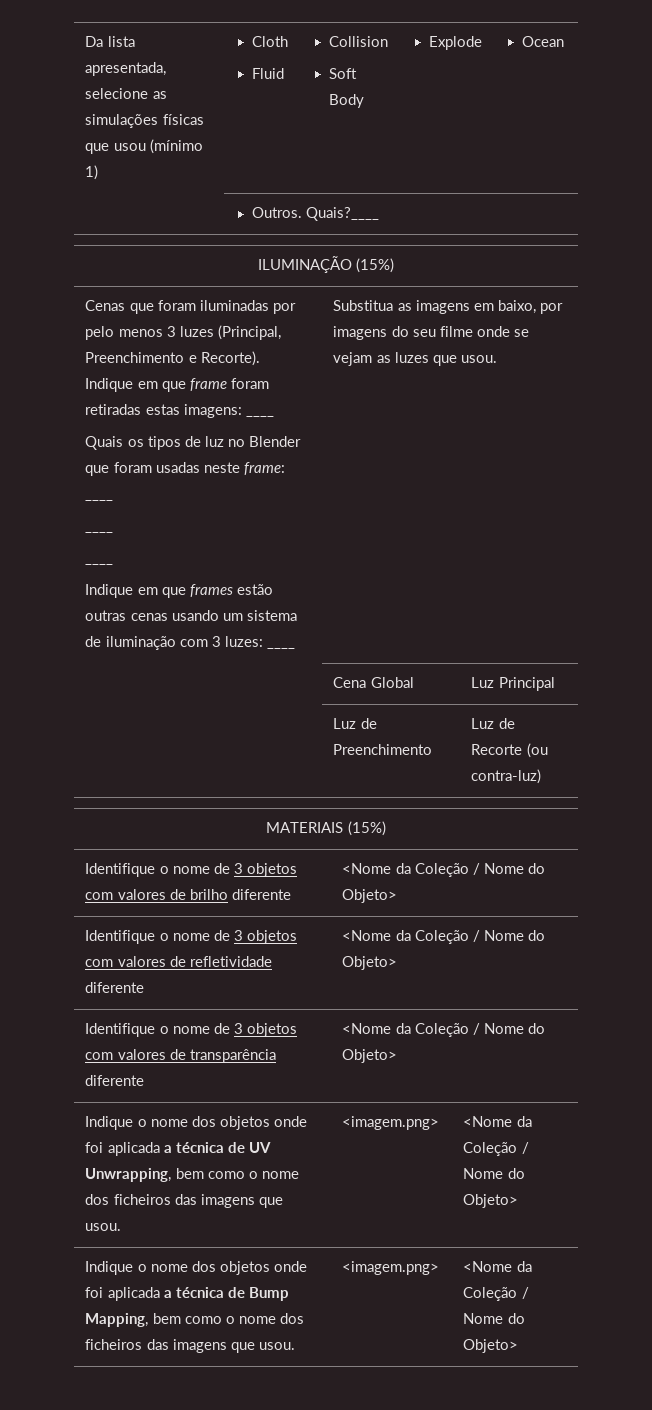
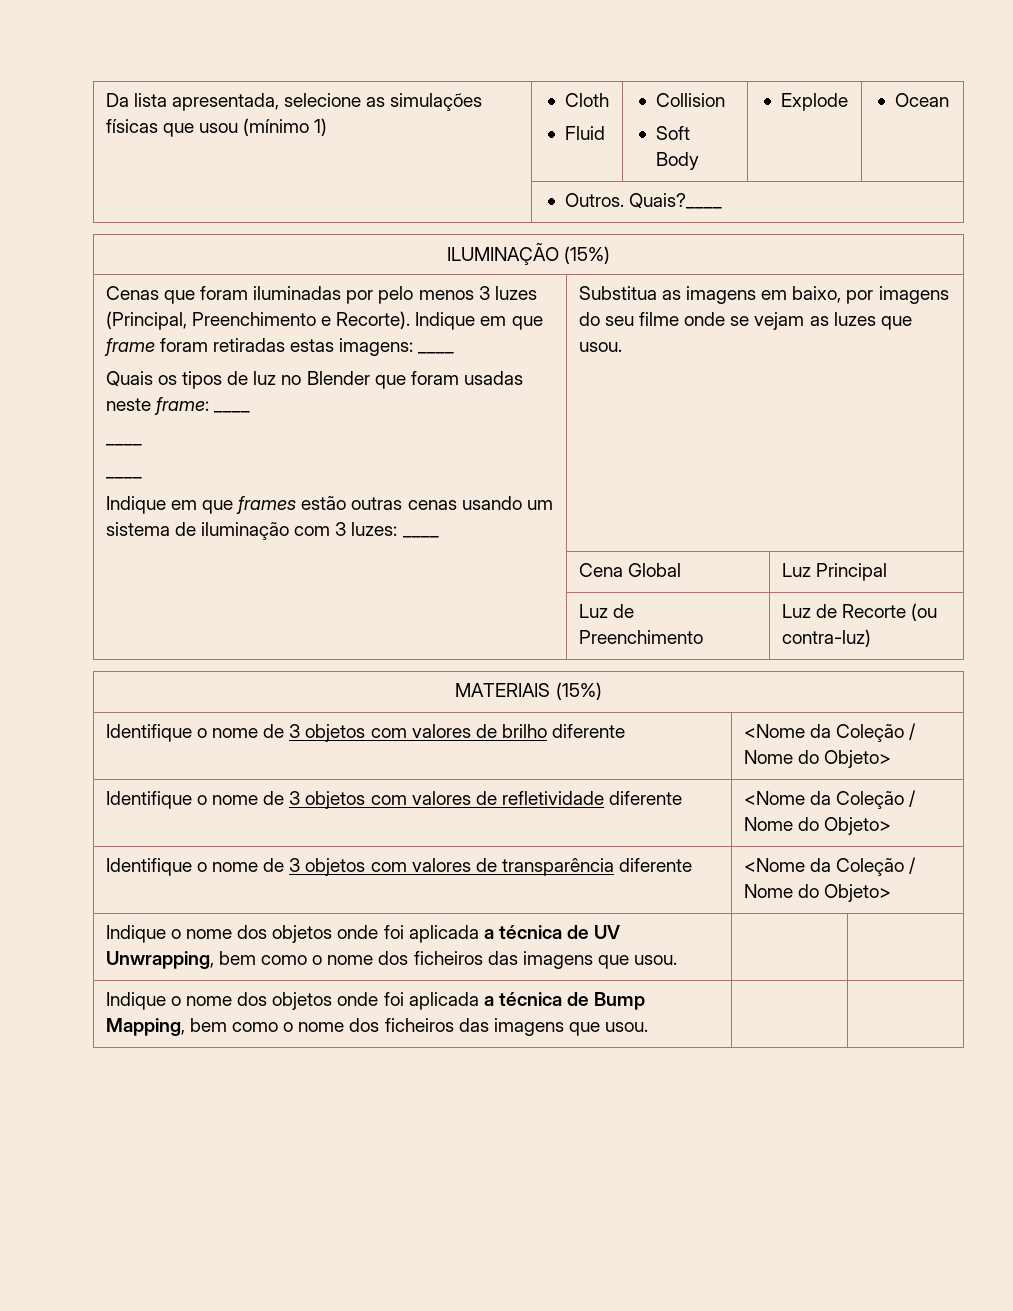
[342,1116,440,1130] [463,1116,532,1127] [463,1142,529,1156] [463,1168,525,1179] [463,1194,519,1208] <imagem.png> | <Nome da Coleção / Nome do Objeto> -> (678, 960) |
[342,1261,440,1275] [463,1261,532,1272] [463,1287,529,1301] [463,1313,525,1324] [463,1339,519,1353] <imagem.png> | <Nome da Coleção / Nome do Objeto> -> (649, 1027) |

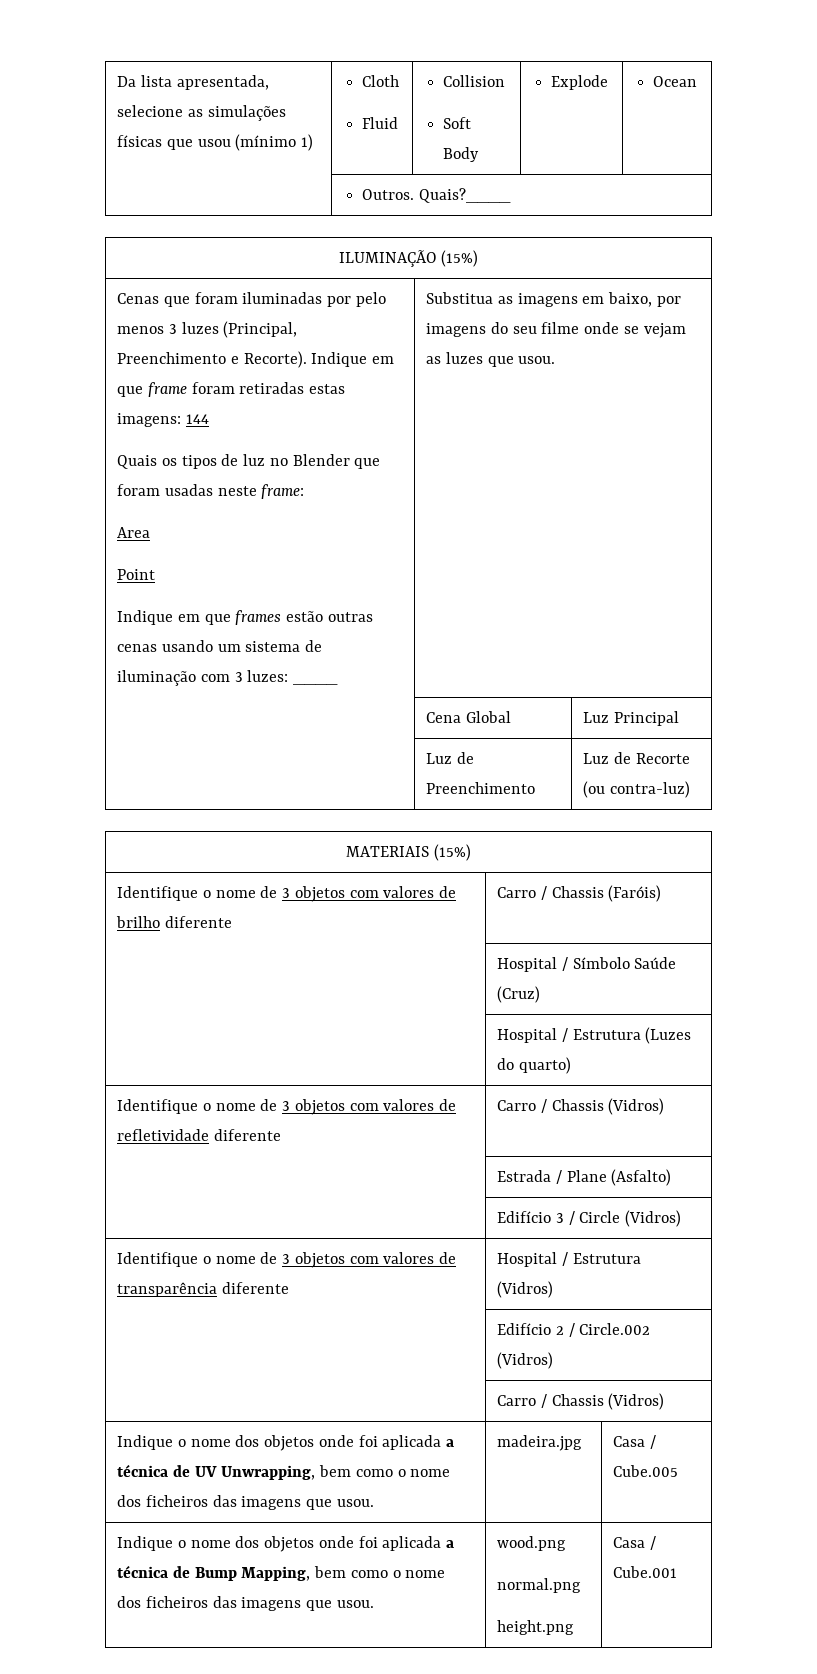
[418,352,455,354] ____ -> [185,414,209,424] 144
[213,411,250,413] [105,444,142,446] [105,477,142,479] ____ // ____ // ____ -> [117,527,151,538] [117,569,156,580] // Area // Point
[743,723,917,742] [743,750,891,768] <Nome da Coleção / Nome do Objeto> -> [497,885,662,902] [497,957,677,972] [497,986,541,1003] [497,1027,692,1044] [497,1057,571,1074] Carro / Chassis (Faróis) // | Hospital / Símbolo Saúde (Cruz) // | Hospital / Estrutura (Luzes do quarto)
[743,790,917,809] [743,817,891,835] <Nome da Coleção / Nome do Objeto> -> [497,1098,665,1115] [497,1169,672,1186] [497,1210,682,1227] Carro / Chassis (Vidros) // | Estrada / Plane (Asfalto) // | Edifício 3 / Circle (Vidros)
[743,857,917,876] [743,884,891,902] <Nome da Coleção / Nome do Objeto> -> [497,1252,641,1267] [497,1281,554,1298] [497,1323,651,1337] [497,1352,554,1369] [497,1393,665,1410] Hospital / Estrutura (Vidros) // | Edifício 2 / Circle.002 (Vidros) // | Carro / Chassis (Vidros)
(678, 960) | -> [497,1435,583,1451] [613,1435,656,1449] [613,1465,679,1477] madeira.jpg | Casa / Cube.005
(649, 1027) | -> [497,1536,567,1551] [497,1578,582,1593] [497,1620,575,1635] [613,1536,656,1550] [613,1566,678,1578] wood.png // normal.png // height.png | Casa / Cube.001

